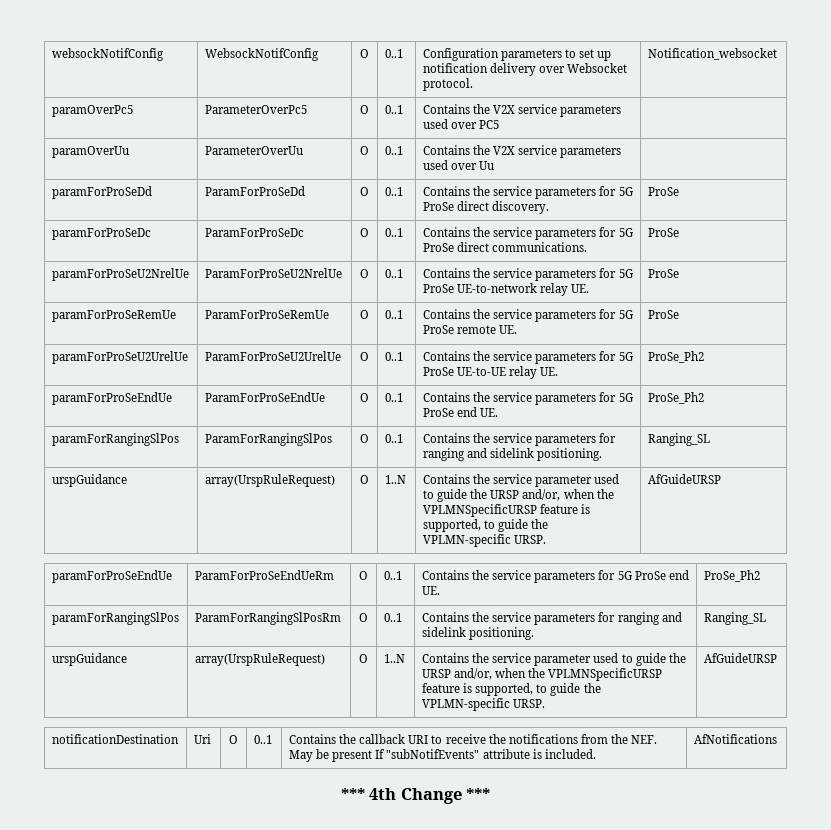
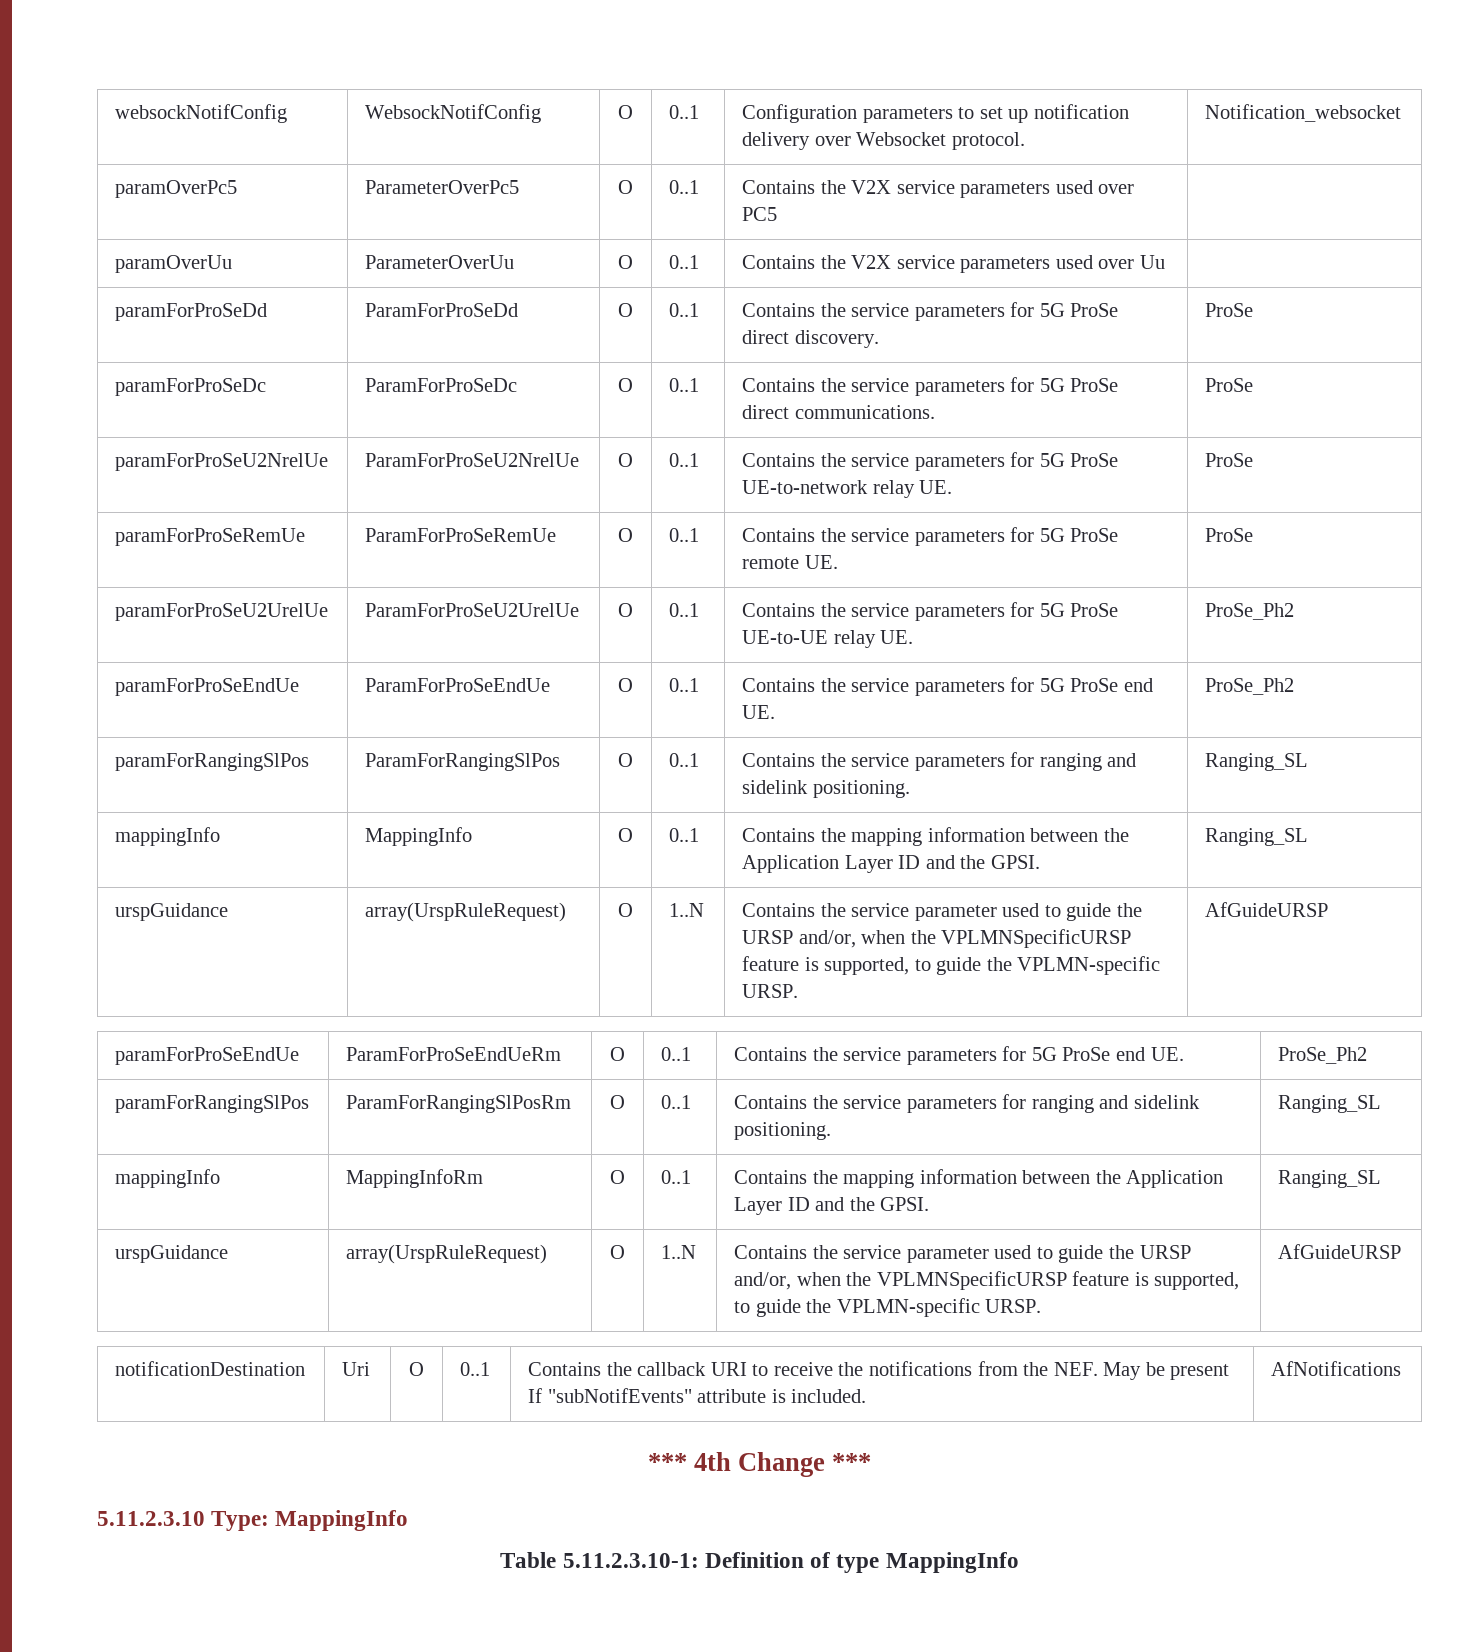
(710, 439) none -> [115,827,221,846] [365,827,473,846] [618,828,633,842] [669,828,700,842] [742,827,1129,846] [742,855,1040,873] [1205,828,1309,846] // mappingInfo | MappingInfo | O | 0..1 | Contains the mapping information between the Application Layer ID and the GPSI. | Ranging_SL
(766, 618) none -> [115,1169,221,1188] [346,1169,484,1188] [610,1170,625,1184] [661,1170,692,1184] [734,1169,1224,1188] [734,1197,930,1215] [1278,1170,1382,1188] // mappingInfo | MappingInfoRm | O | 0..1 | Contains the mapping information between the Application Layer ID and the GPSI. | Ranging_SL
(491, 794) none -> [97,1510,409,1531] [500,1552,1019,1573] // 5.11.2.3.10 Type: MappingInfo // Table 5.11.2.3.10-1: Definition of type MappingInfo

